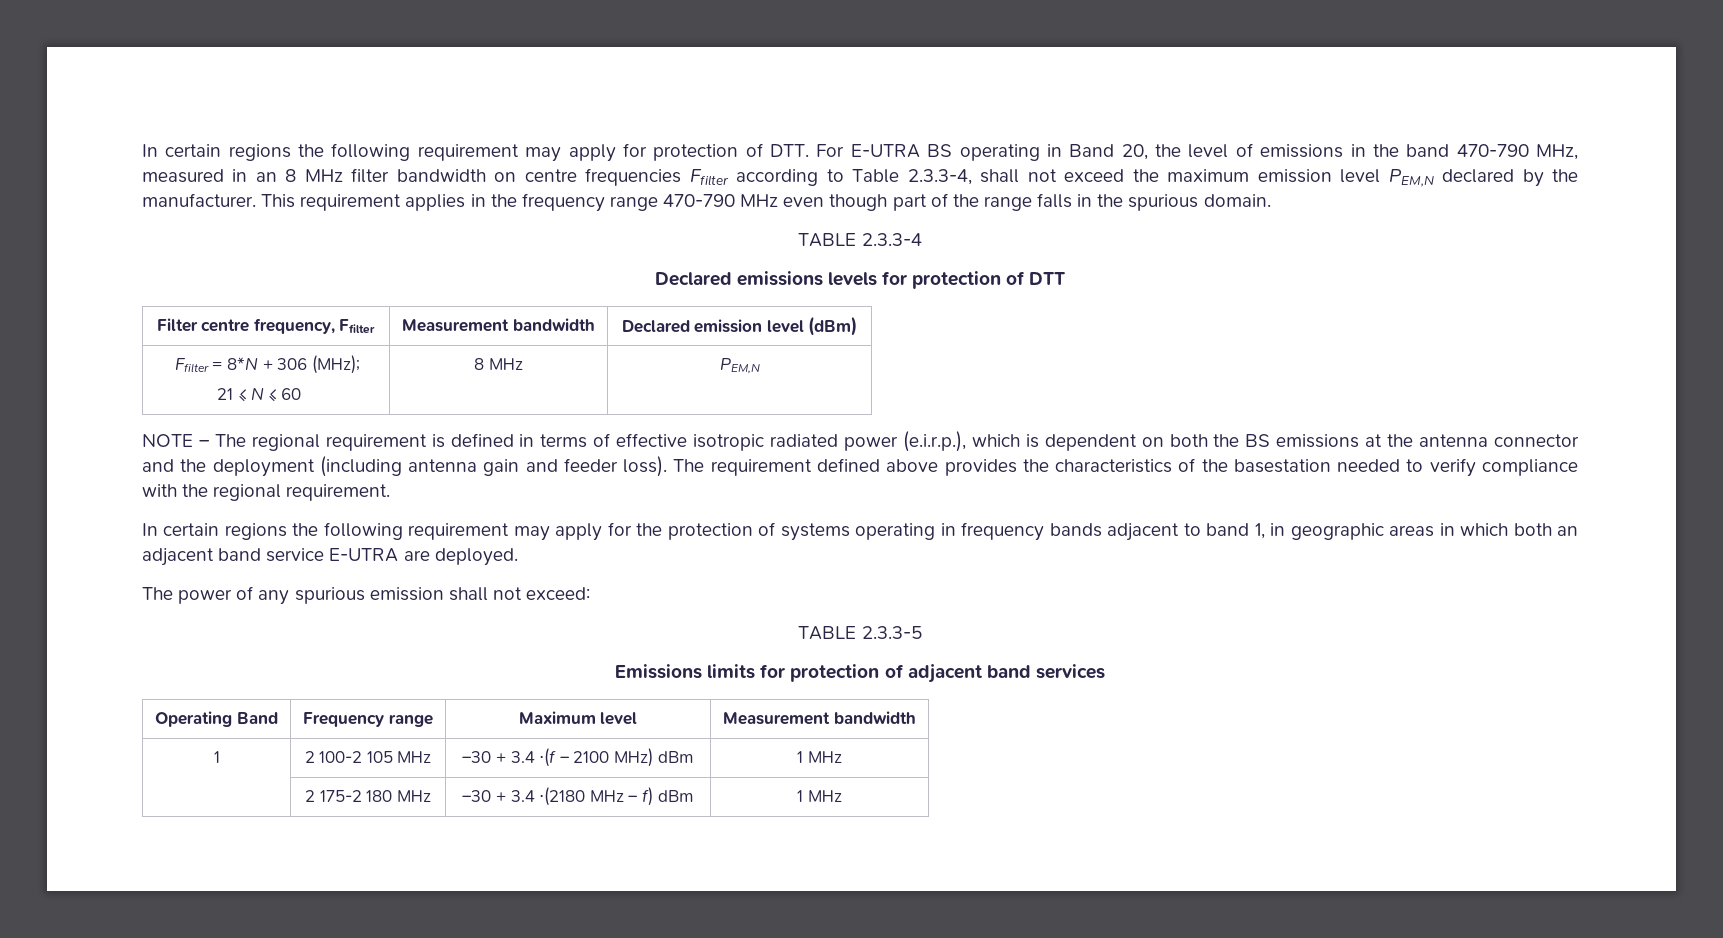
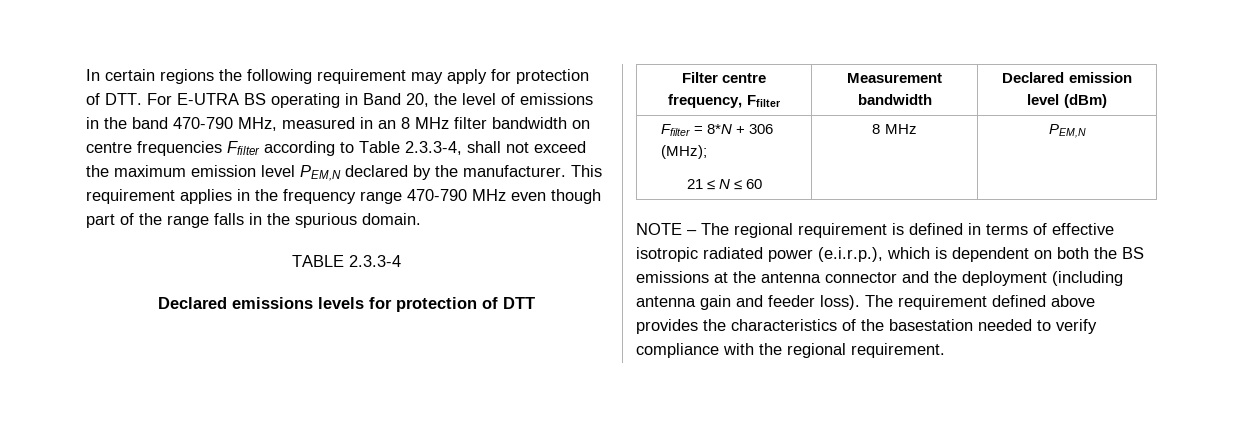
[142,522,1579,541] [142,548,518,566] [142,586,591,605] [798,626,922,640] [615,664,1105,683] [155,711,278,727] [303,712,433,727] [518,711,638,725] [723,711,916,725] [213,751,220,763] [304,751,432,763] [462,748,694,767] [797,751,842,763] [305,790,431,802] [462,787,694,806] [797,790,842,802] // In certain regions the following requirement may apply for the protection of systems operating in frequency bands adjacent to band 1, in geographic areas in which both an adjacent band service E-UTRA are deployed. // The power of any spurious emission shall not exceed: // TABLE 2.3.3-5 // Emissions limits for protection of adjacent band services // Operating Band | Frequency range | Maximum level | Measurement bandwidth // 1 | 2 100-2 105 MHz | –30 + 3.4 ⋅(f – 2100 MHz) dBm | 1 MHz // | 2 175-2 180 MHz | –30 + 3.4 ⋅(2180 MHz – f) dBm | 1 MHz -> (945, 350) none

